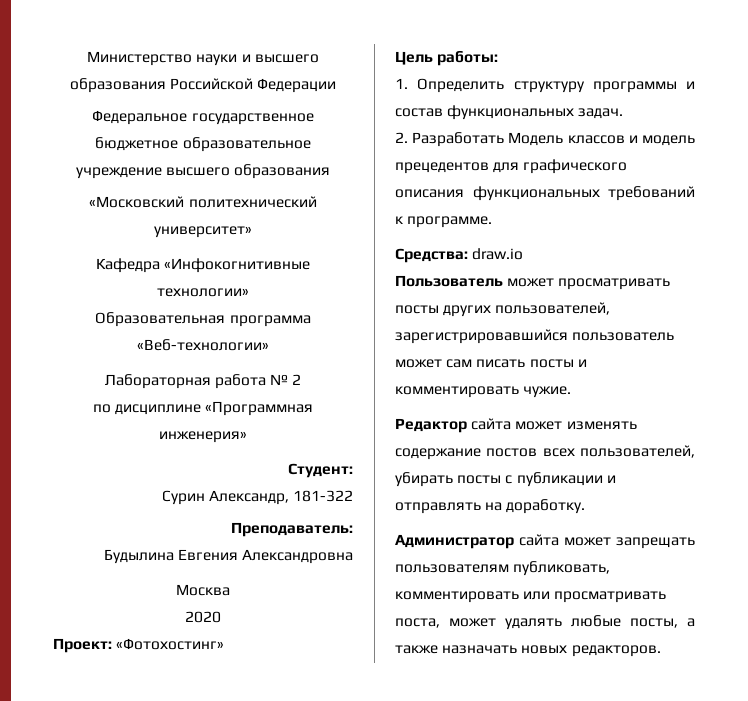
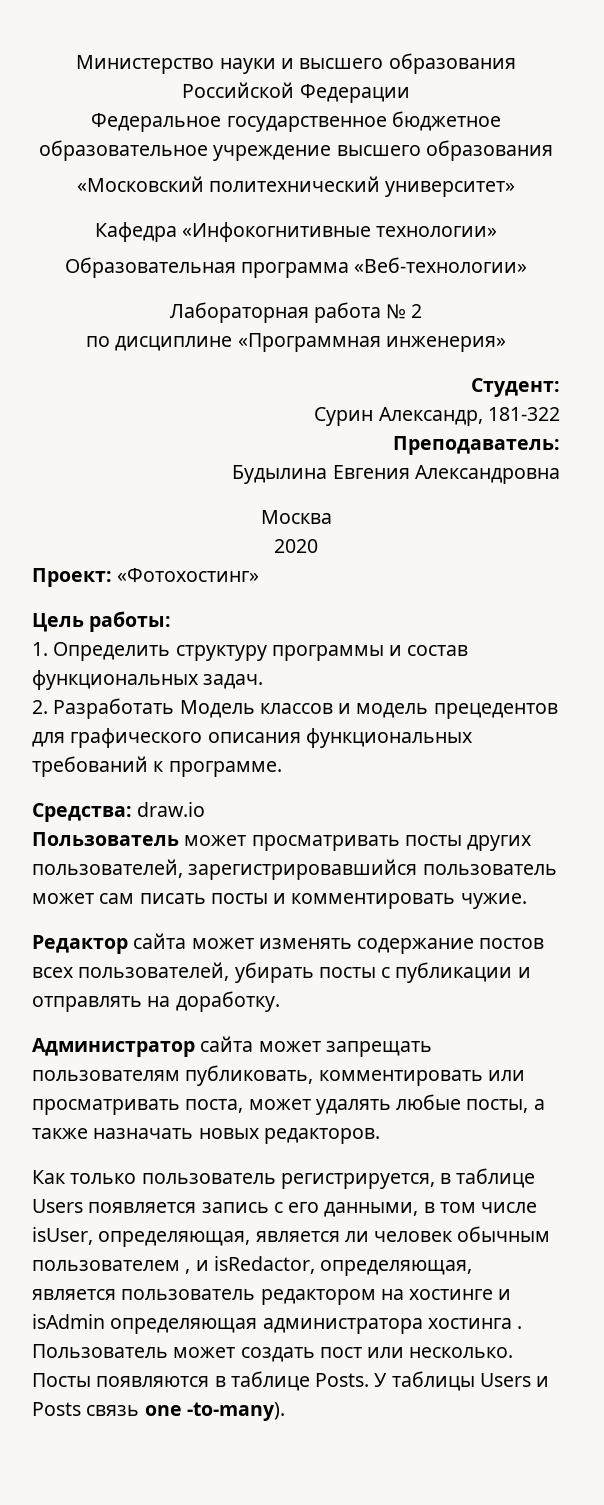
(661, 651) none -> [32,1168,536,1189] [32,1199,538,1217] [32,1226,551,1247] [32,1256,473,1276] [32,1289,512,1305] [32,1314,523,1334] [32,1344,514,1362] [32,1371,550,1391] [32,1402,285,1421] // Как только пользователь регистрируется, в таблице Users появляется запись с его данными, в том числе isUser, определяющая, является ли человек обычным пользователем , и isRedactor, определяющая, является пользователь редактором на хостинге и isAdmin определяющая администратора хостинга . Пользователь может создать пост или несколько. Посты появляются в таблице Posts. У таблицы Users и Posts связь one -to-many).

